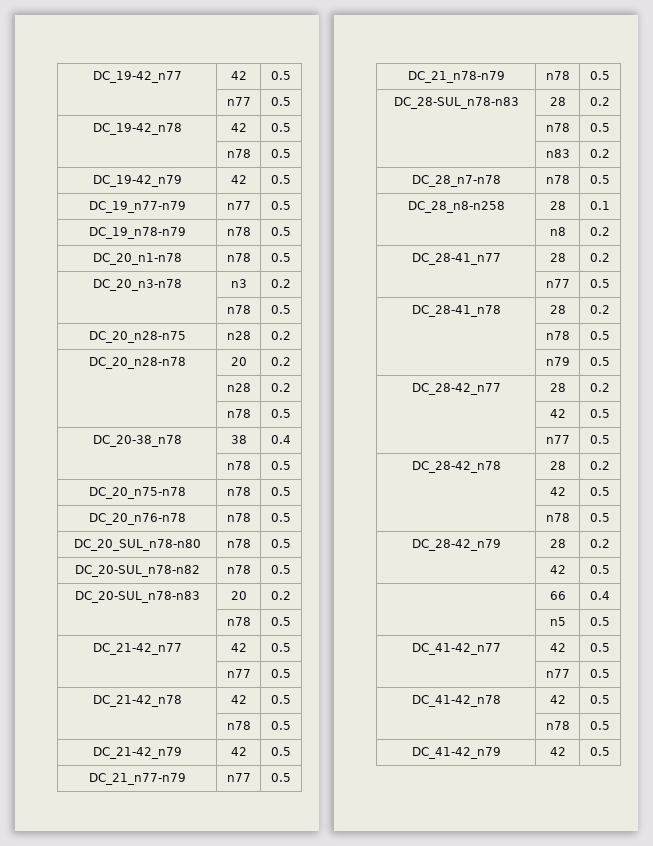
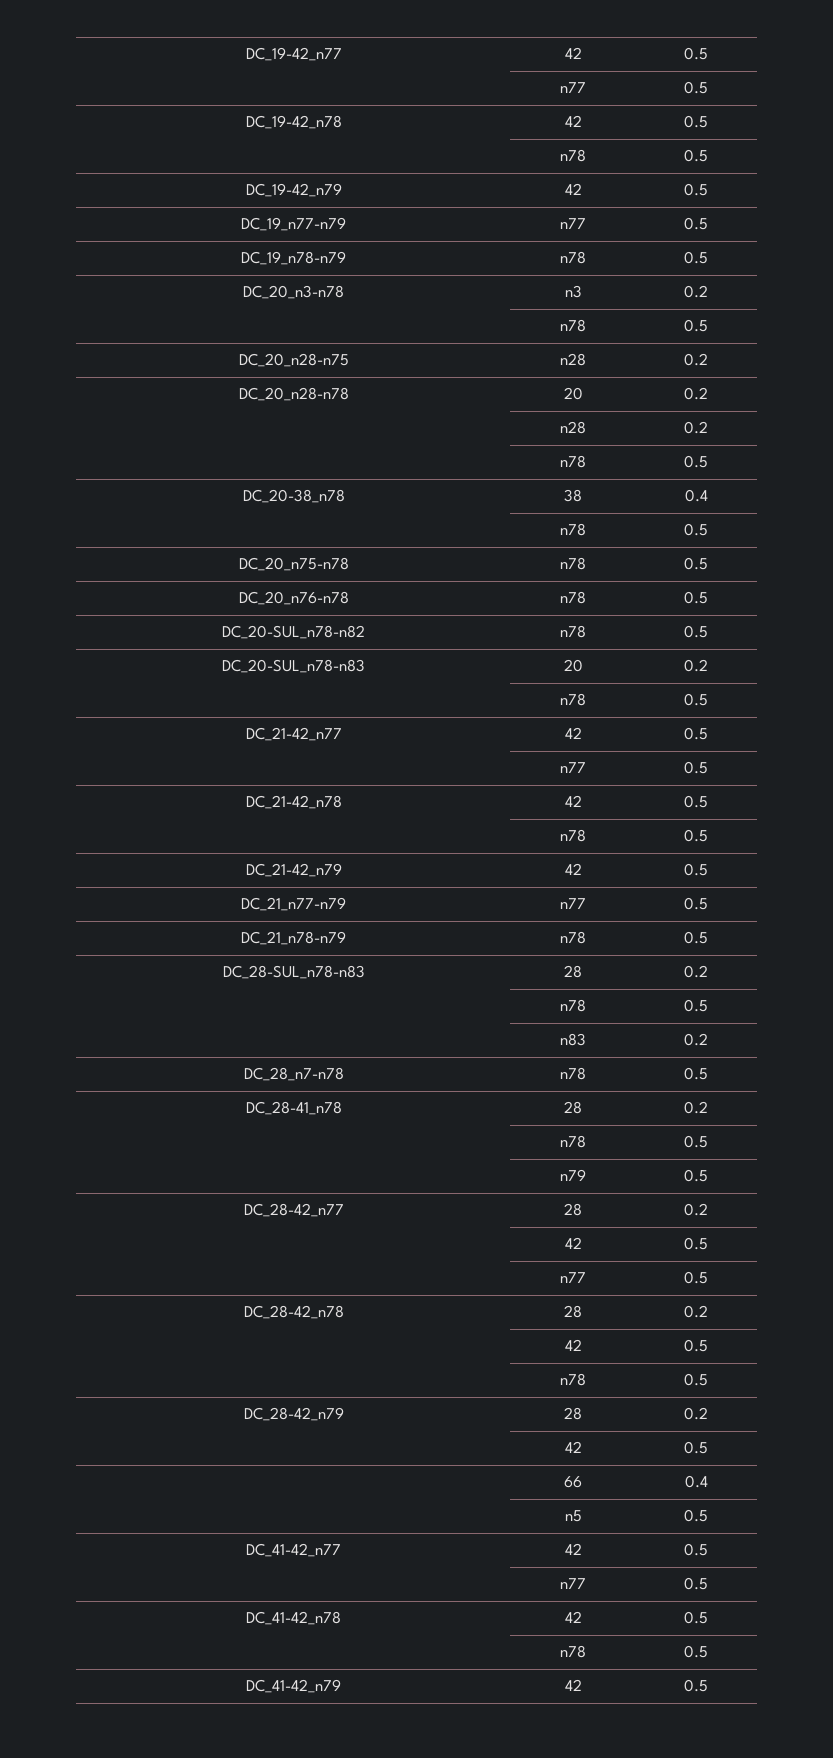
[92,253,182,265] [226,253,251,262] [271,253,291,262] // DC_20_n1-n78 | n78 | 0.5 -> (708, 257) none
[73,539,201,551] [226,539,251,548] [271,539,291,548] // DC_20_SUL_n78-n80 | n78 | 0.5 -> (708, 597) none
[407,201,505,213] [549,201,566,210] [590,201,610,210] [549,227,566,236] [590,227,610,236] [411,253,501,265] [549,253,566,262] [590,253,610,262] [545,279,570,288] [590,279,610,288] // DC_28_n8-n258 | 28 | 0.1 // | n8 | 0.2 // DC_28-41_n77 | 28 | 0.2 // | n77 | 0.5 -> (708, 1073) none

